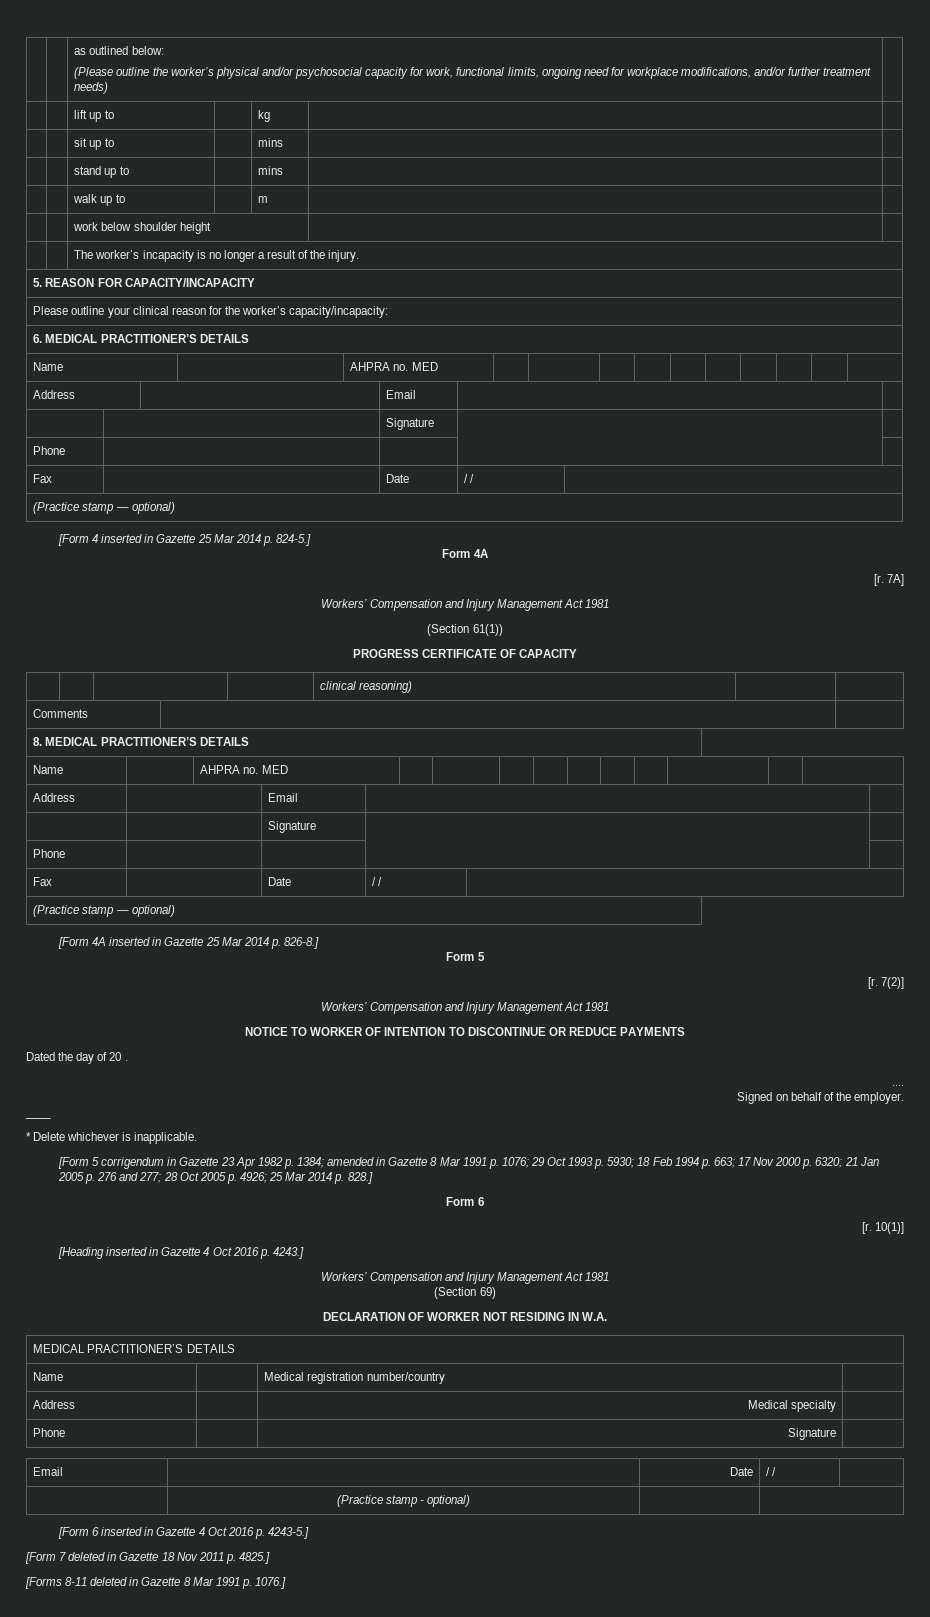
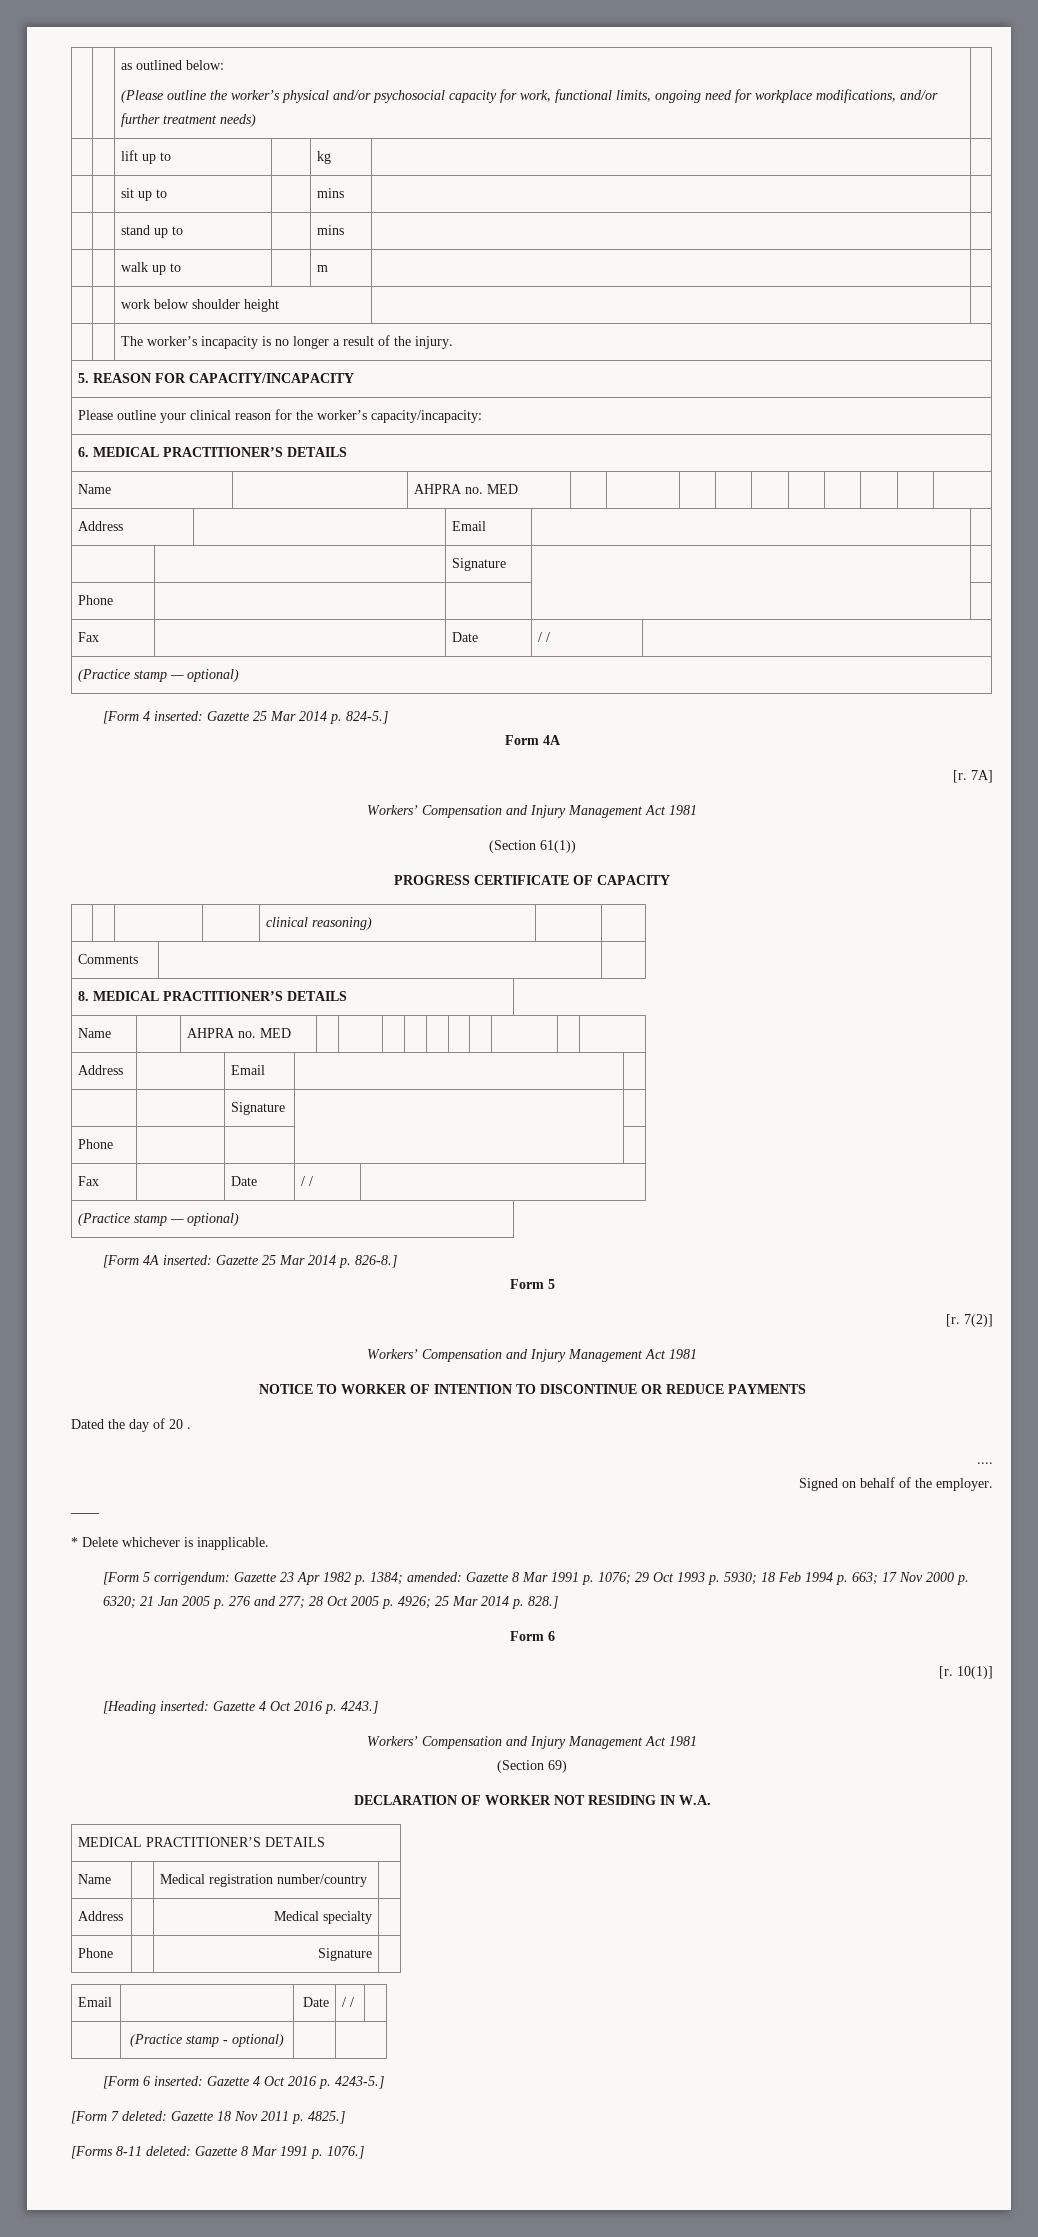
[101,534,154,543] inserted in -> [153,711,203,721] inserted:
[109,937,162,946] inserted in -> [162,1255,212,1265] inserted:
[101,1157,177,1169] corrigendum in -> [153,1572,230,1585] corrigendum:
[327,1157,386,1166] amended in -> [406,1572,462,1582] amended:
[106,1247,159,1256] inserted in -> [159,1701,209,1711] inserted:
[101,1527,154,1536] inserted in -> [153,2076,203,2086] inserted:
[68,1552,117,1561] deleted in -> [122,2111,167,2121] deleted:
[90,1577,139,1586] deleted in -> [146,2146,191,2156] deleted:

